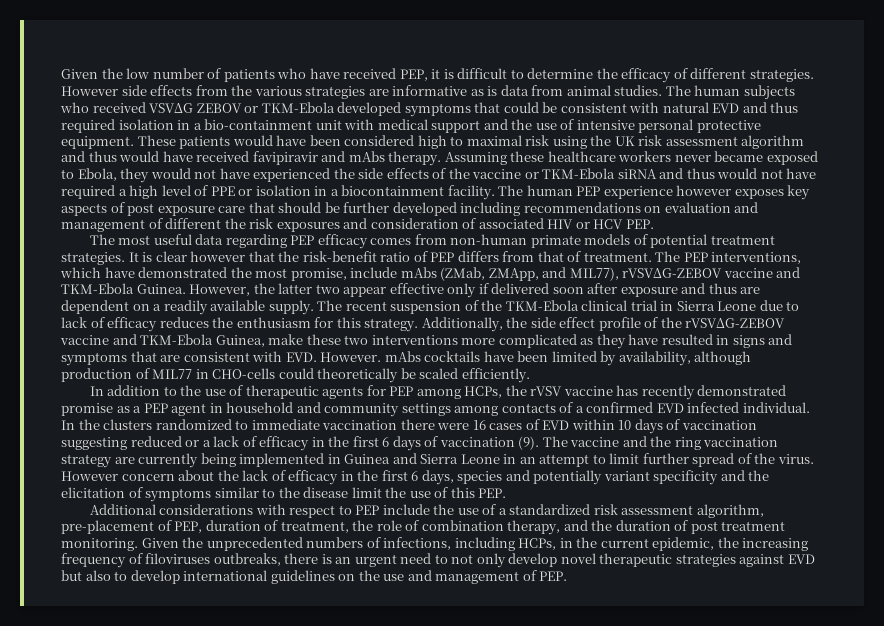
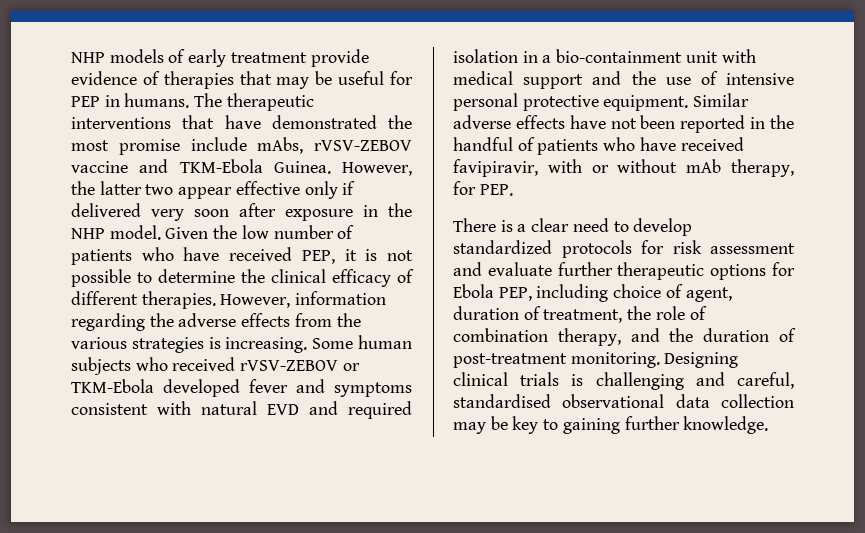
(61, 74) none -> [71,49,369,67] [71,71,413,89] [71,93,314,111] [71,115,412,129] [71,137,412,155] [71,159,412,176] [71,181,356,199] [71,203,412,221] [71,225,161,240] NHP models of early treatment provide evidence of therapies that may be useful for PEP in humans. The therapeutic interventions that have demonstrated the most promise include mAbs, rVSV-ZEBOV vaccine and TKM-Ebola Guinea. However, the latter two appear effective only if delivered very soon after exposure in the NHP model.
[457,68,508,79] difficult -> [387,250,414,261] [71,269,131,287] not possible
(618, 73) none -> [271,269,326,283] clinical
[749,69,814,82] [61,85,147,96] strategies. However side -> [141,291,387,309] [71,313,237,331] therapies. However, information regarding the adverse
[368,85,691,96] are informative as is data from animal studies. The -> [208,337,354,353] is increasing. Some
[149,103,242,113] VSVΔG ZEBOV -> [240,360,339,371] rVSV-ZEBOV
[404,102,558,117] symptoms that could be -> [249,379,412,397] fever and symptoms
[770,102,799,113] thus -> (338, 408) none
[137,135,805,149] [61,151,818,166] [61,168,817,183] [61,185,811,200] [61,202,759,216] [61,218,654,232] [89,234,775,249] [61,251,802,265] [60,267,801,281] [61,283,761,298] [61,300,800,315] [61,317,786,332] [60,334,793,349] [61,351,752,366] [61,368,530,383] [89,385,787,400] [61,402,810,417] [61,419,757,434] [61,436,779,451] [61,453,814,468] [61,470,770,485] [61,487,507,502] [89,504,764,518] [61,520,203,534] These patients would have been considered high to maximal risk using the UK risk assessment algorithm and thus would have received favipiravir and mAbs therapy. Assuming these healthcare workers never became exposed to Ebola, they would not have experienced the side effects of the vaccine or TKM-Ebola siRNA and thus would not have required a high level of PPE or isolation in a biocontainment facility. The human PEP experience however exposes key aspects of post exposure care that should be further developed including recommendations on evaluation and management of different the risk exposures and consideration of associated HIV or HCV PEP. // The most useful data regarding PEP efficacy comes from non-human primate models of potential treatment strategies. It is clear however that the risk-benefit ratio of PEP differs from that of treatment. The PEP interventions, which have demonstrated the most promise, include mAbs (ZMab, ZMApp, and MIL77), rVSVΔG-ZEBOV vaccine and TKM-Ebola Guinea. However, the latter two appear effective only if delivered soon after exposure and thus are dependent on a readily available supply. The recent suspension of the TKM-Ebola clinical trial in Sierra Leone due to lack of efficacy reduces the enthusiasm for this strategy. Additionally, the side effect profile of the rVSVΔG-ZEBOV vaccine and TKM-Ebola Guinea, make these two interventions more complicated as they have resulted in signs and symptoms that are consistent with EVD. However. mAbs cocktails have been limited by availability, although production of MIL77 in CHO-cells could theoretically be scaled efficiently. // In addition to the use of therapeutic agents for PEP among HCPs, the rVSV vaccine has recently demonstrated promise as a PEP agent in household and community settings among contacts of a confirmed EVD infected individual. In the clusters randomized to immediate vaccination there were 16 cases of EVD within 10 days of vaccination suggesting reduced or a lack of efficacy in the first 6 days of vaccination (9). The vaccine and the ring vaccination strategy are currently being implemented in Guinea and Sierra Leone in an attempt to limit further spread of the virus. However concern about the lack of efficacy in the first 6 days, species and potentially variant specificity and the elicitation of symptoms similar to the disease limit the use of this PEP. // Additional considerations with respect to PEP include the use of a standardized risk assessment algorithm, pre-placement of PEP, -> [693,93,750,107] [453,115,794,133] [453,137,744,155] [453,159,794,177] [453,181,513,196] [453,218,693,236] [453,240,795,258] [453,262,795,280] [453,284,732,302] Similar adverse effects have not been reported in the handful of patients who have received favipiravir, with or without mAb therapy, for PEP. // There is a clear need to develop standardized protocols for risk assessment and evaluate further therapeutic options for Ebola PEP, including choice of agent,
[690,521,786,534] [61,537,809,551] [61,553,815,568] [61,570,568,584] post treatment monitoring. Given the unprecedented numbers of infections, including HCPs, in the current epidemic, the increasing frequency of filoviruses outbreaks, there is an urgent need to not only develop novel therapeutic strategies against EVD but also to develop international guidelines on the use and management of PEP. -> [453,352,739,368] [453,372,794,390] [453,394,794,408] [453,416,769,434] post-treatment monitoring. Designing clinical trials is challenging and careful, standardised observational data collection may be key to gaining further knowledge.

